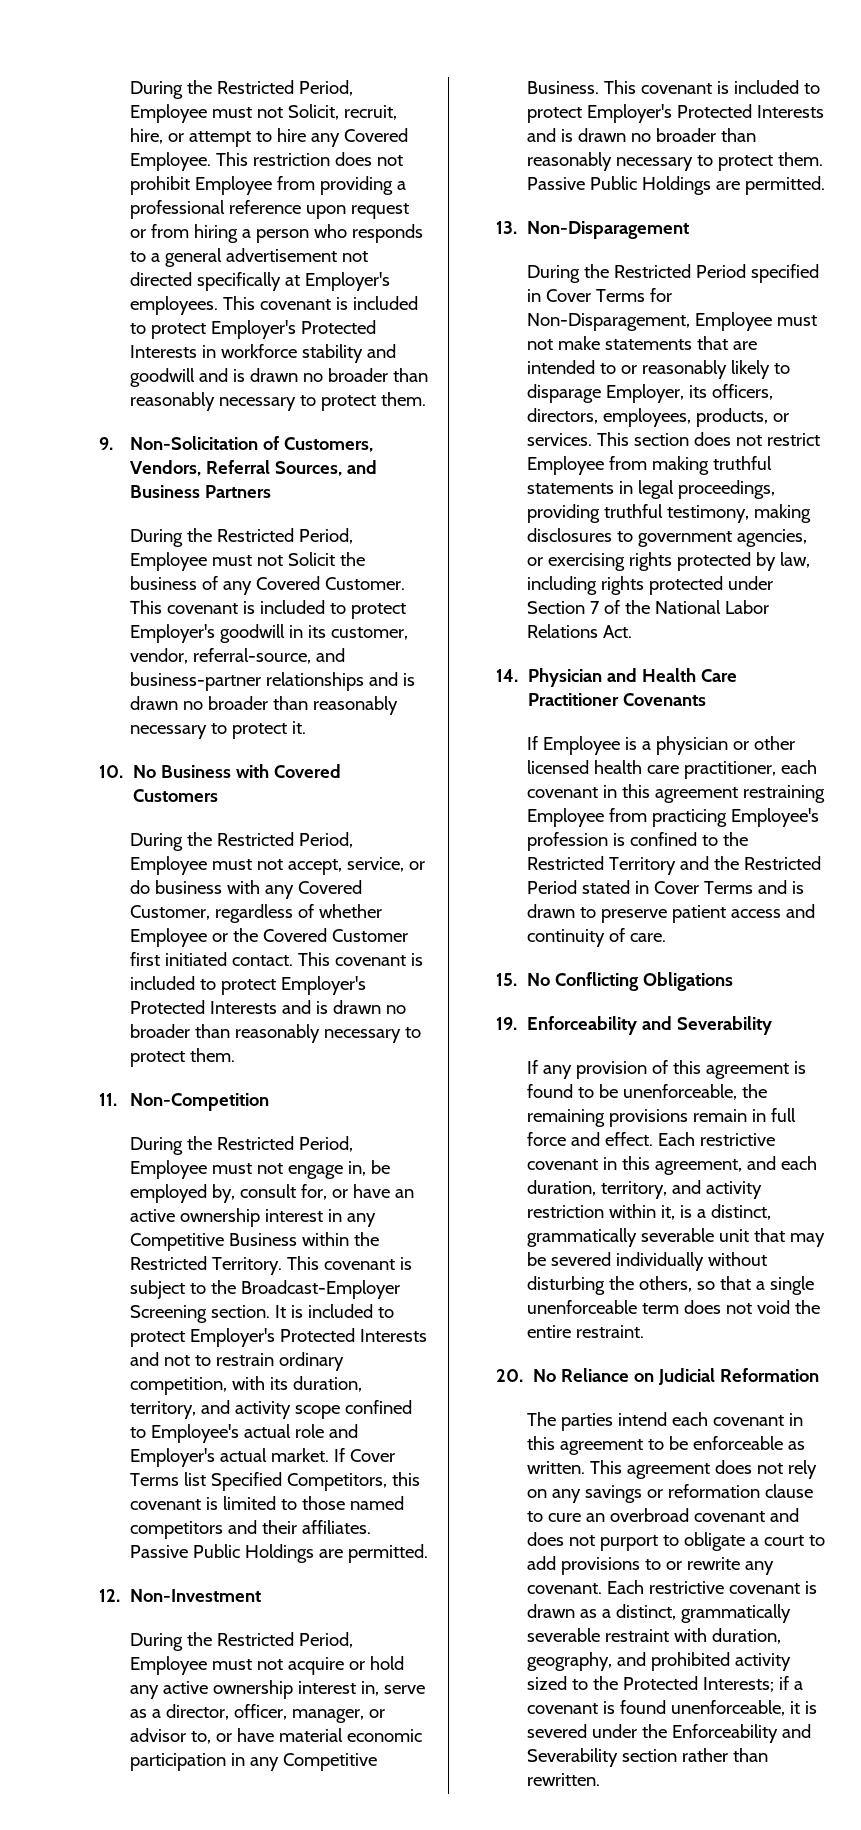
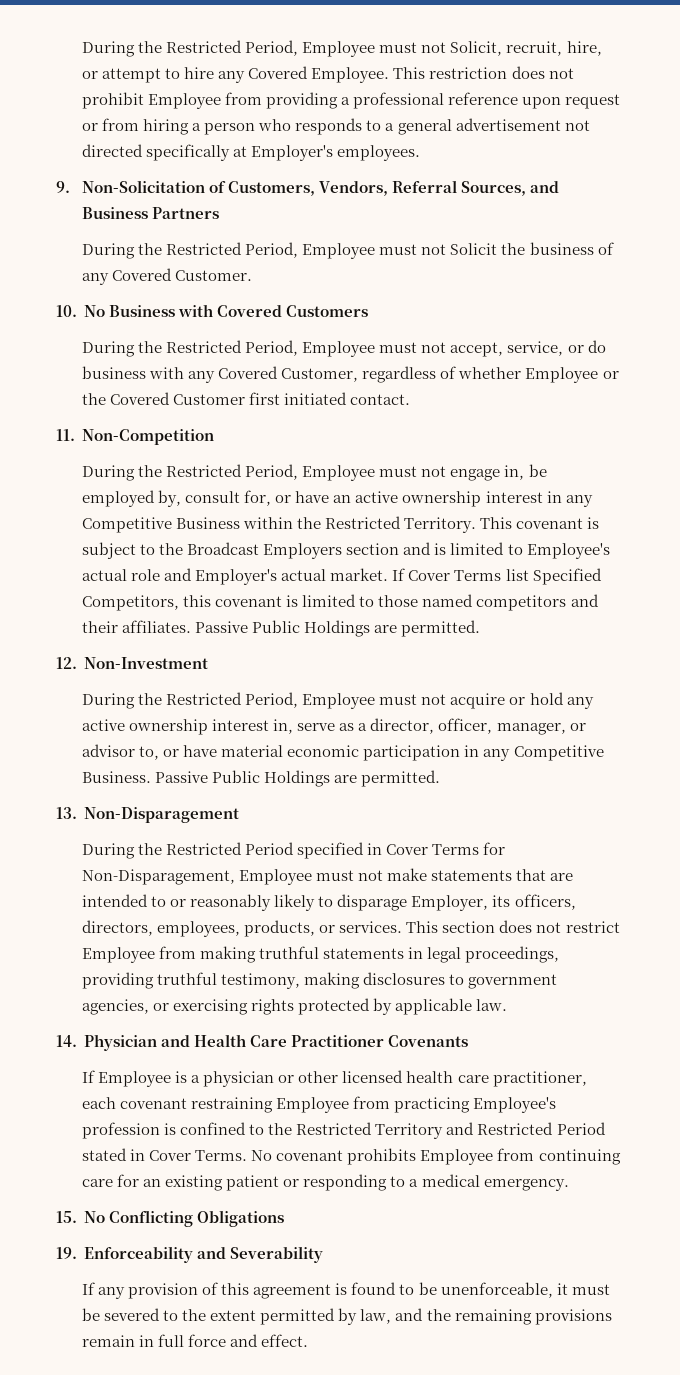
[222,296,418,310] [129,320,376,339] [129,344,396,363] [129,368,428,387] [129,392,426,411] This covenant is included to protect Employer's Protected Interests in workforce stability and goodwill and is drawn no broader than reasonably necessary to protect them. -> (421, 153) none
[129,600,406,619] [129,624,408,643] [129,648,345,664] [129,672,415,691] [129,696,398,715] [129,721,306,739] This covenant is included to protect Employer's goodwill in its customer, vendor, referral-source, and business-partner relationships and is drawn no broader than reasonably necessary to protect it. -> (253, 275) none
[297,952,423,966] [129,976,366,995] [129,1000,406,1014] [129,1024,421,1043] [129,1048,235,1067] This covenant is included to protect Employer's Protected Interests and is drawn no broader than reasonably necessary to protect them. -> (411, 399) none
[240,1280,400,1299] [129,1304,394,1323] [129,1328,427,1347] [129,1352,344,1371] [129,1376,362,1395] [129,1400,412,1419] Broadcast-Employer Screening section. It is included to protect Employer's Protected Interests and not to restrain ordinary competition, with its duration, territory, and activity scope confined -> [187,542,505,559] Broadcast Employers section and is limited
[603,80,820,94] [526,104,824,123] [526,128,756,142] [526,152,823,171] This covenant is included to protect Employer's Protected Interests and is drawn no broader than reasonably necessary to protect them. -> (152, 777) none
[779,552,810,568] [526,576,773,595] [526,600,769,614] [526,624,632,638] law, including rights protected under Section 7 of the National Labor Relations Act. -> [395,998,508,1015] applicable law.
[602,784,738,803] in this agreement -> (188, 1103) none
[713,856,739,870] the -> (475, 1128) none
[703,880,804,894] [526,904,815,923] [526,928,666,947] Terms and is drawn to preserve patient access and continuity of care. -> [195,1148,621,1165] [82,1174,569,1191] Terms. No covenant prohibits Employee from continuing care for an existing patient or responding to a medical emergency.
(737, 1092) none -> [556,1283,610,1295] [82,1308,424,1325] it must be severed to the extent permitted by law, and
[657,1132,775,1146] [526,1156,817,1175] [526,1180,762,1199] [526,1204,771,1220] [526,1228,825,1247] [526,1252,767,1271] [526,1276,814,1295] [526,1300,820,1314] [526,1325,644,1338] [496,1368,819,1385] [526,1412,803,1431] [526,1436,805,1455] [526,1460,817,1479] [526,1484,813,1503] [526,1508,799,1522] [526,1532,825,1551] [526,1556,774,1575] [526,1580,817,1594] [526,1604,791,1623] [526,1628,781,1644] [526,1652,791,1671] [526,1676,803,1692] [526,1700,817,1716] [526,1724,811,1743] [526,1748,768,1767] [526,1773,600,1786] Each restrictive covenant in this agreement, and each duration, territory, and activity restriction within it, is a distinct, grammatically severable unit that may be severed individually without disturbing the others, so that a single unenforceable term does not void the entire restraint. // 20. No Reliance on Judicial Reformation // The parties intend each covenant in this agreement to be enforceable as written. This agreement does not rely on any savings or reformation clause to cure an overbroad covenant and does not purport to obligate a court to add provisions to or rewrite any covenant. Each restrictive covenant is drawn as a distinct, grammatically severable restraint with duration, geography, and prohibited activity sized to the Protected Interests; if a covenant is found unenforceable, it is severed under the Enforceability and Severability section rather than rewritten. -> (309, 1340) none

